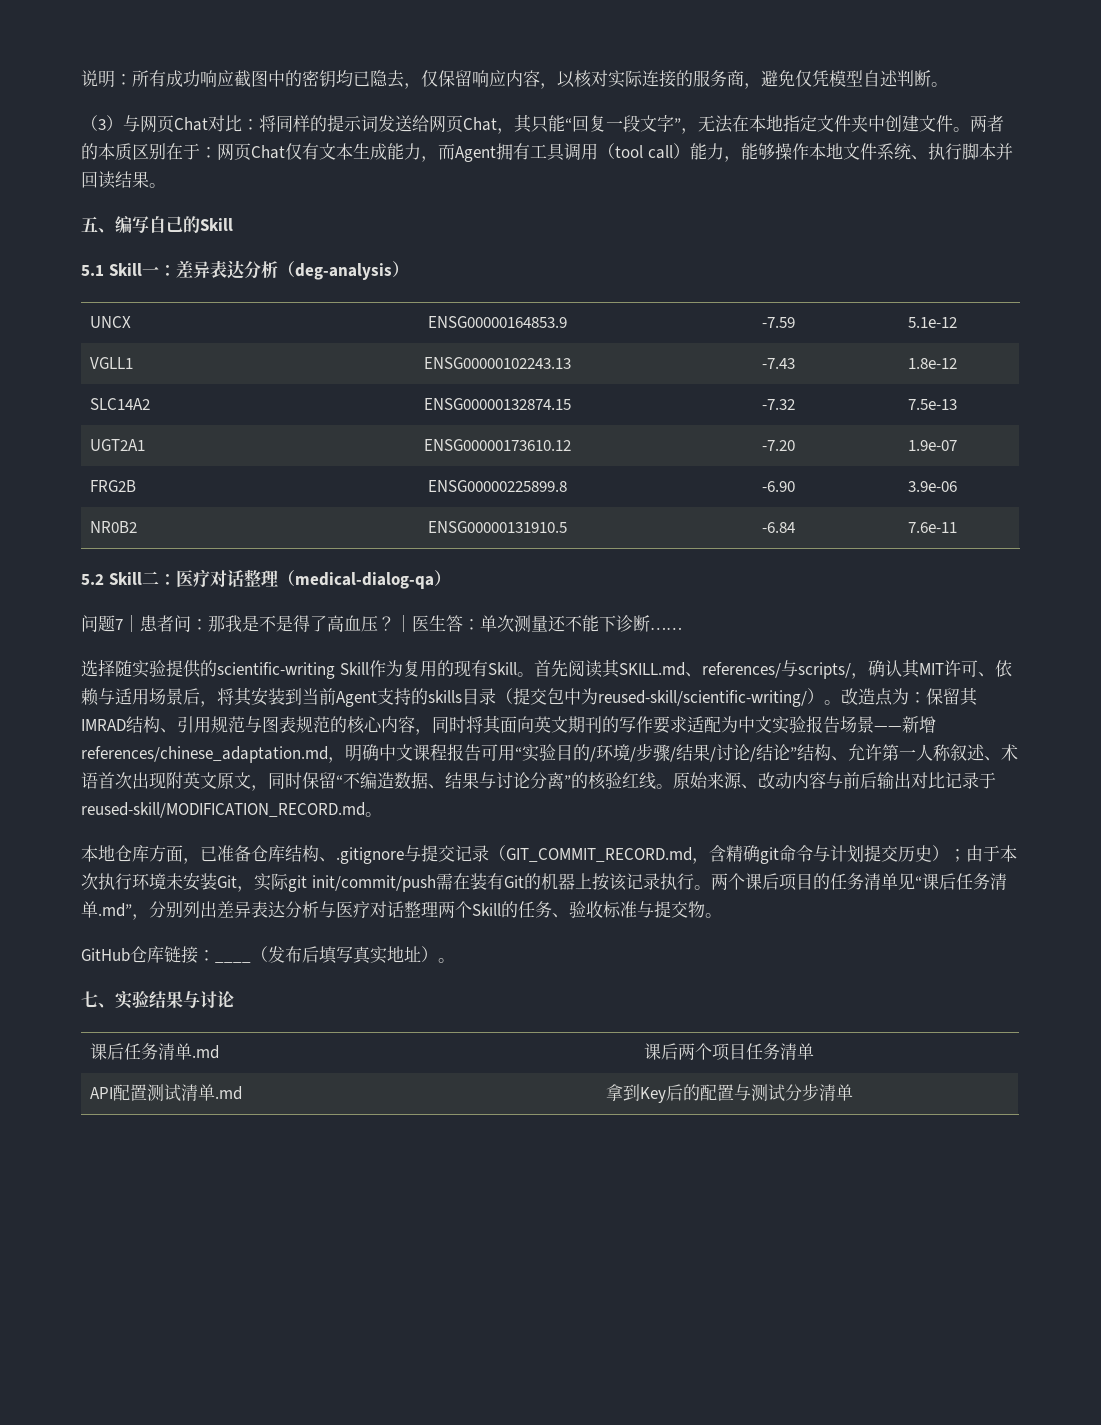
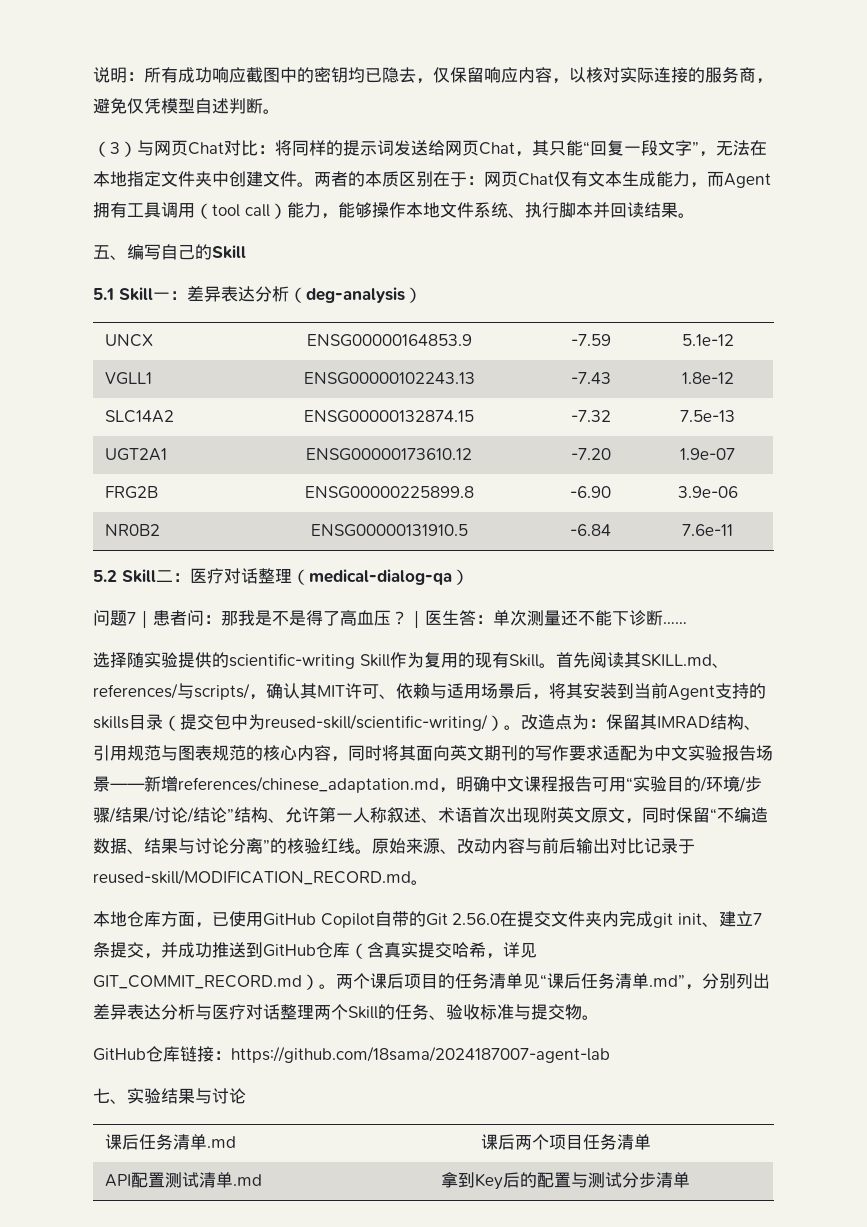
[217,845,1017,864] [81,873,694,892] 准备仓库结构、.gitignore与提交记录（GIT_COMMIT_RECORD.md，含精确git命令与计划提交历史）；由于本次执行环境未安装Git，实际git init/commit/push需在装有Git的机器上按该记录执行 -> [229,911,762,928] [93,942,537,959] [93,974,319,990] 使用GitHub Copilot自带的Git 2.56.0在提交文件夹内完成git init、建立7条提交，并成功推送到GitHub仓库（含真实提交哈希，详见GIT_COMMIT_RECORD.md）
[215,946,455,964] ____（发布后填写真实地址）。 -> [231,1046,610,1063] https://github.com/18sama/2024187007-agent-lab

